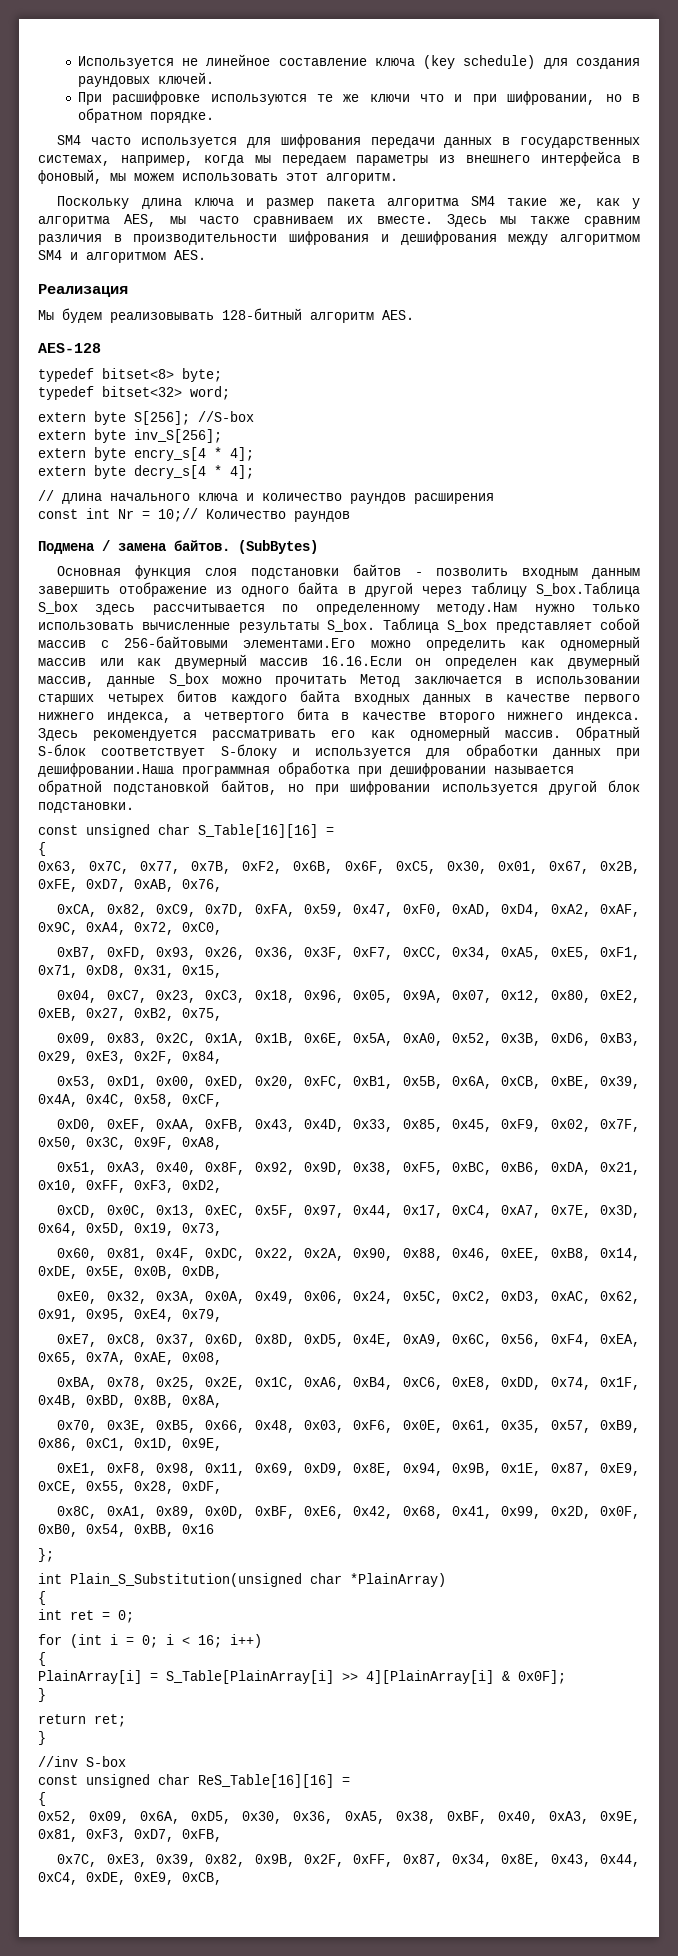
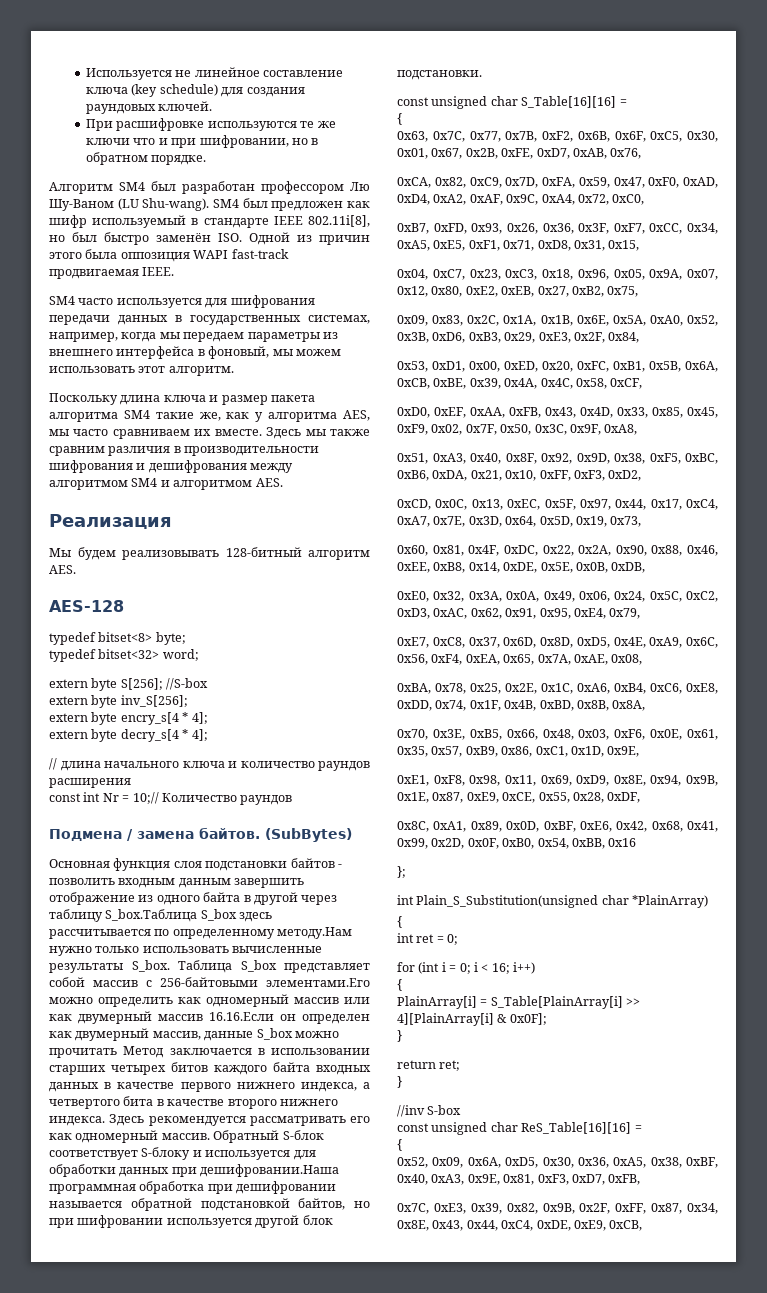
(214, 117) none -> [49,181,370,194] [49,198,370,211] [49,215,370,228] [49,232,370,245] [49,249,289,262] [49,267,175,279] // Алгоритм SM4 был разработан профессором Лю Шу-Ваном (LU Shu-wang). SM4 был предложен как шифр используемый в стандарте IEEE 802.11i[8], но был быстро заменён ISO. Одной из причин этого была оппозиция WAPI fast-track продвигаемая IEEE.

